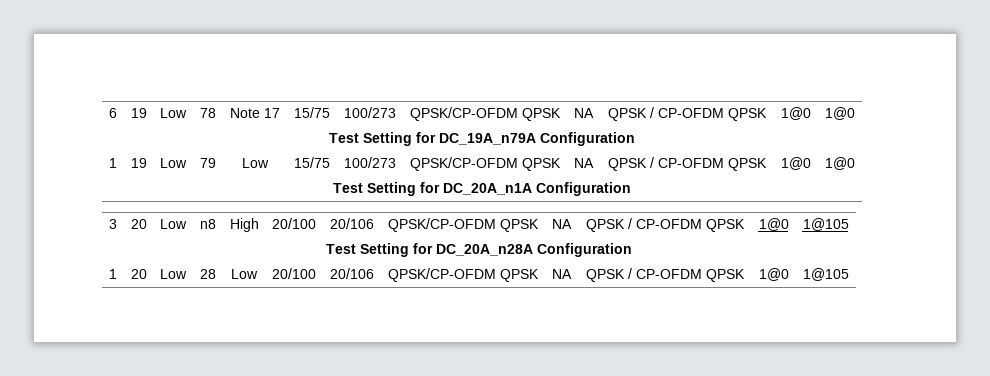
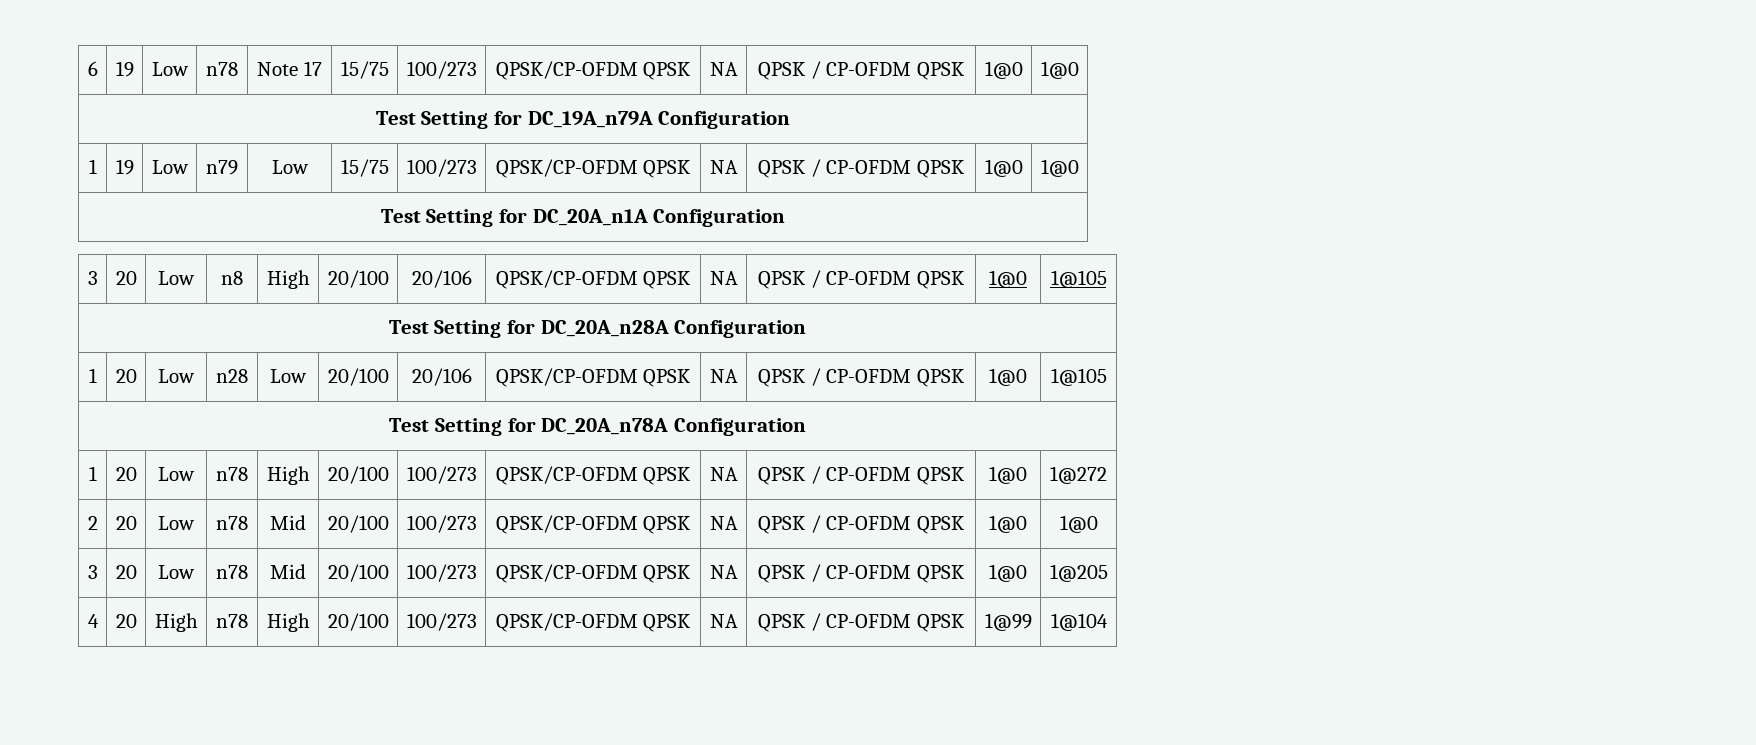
[199,108,216,118] 78 -> [206,62,238,76] n78
[199,158,216,168] 79 -> [206,160,238,175] n79
[199,269,216,279] 28 -> [216,369,248,383] n28
(849, 274) none -> [389,418,806,436] [88,466,97,481] [115,467,137,481] [158,467,195,481] [216,467,248,481] [266,466,310,485] [327,466,389,484] [406,466,477,484] [495,466,692,485] [709,467,738,481] [758,466,965,485] [989,466,1027,484] [1050,466,1107,484] [87,516,98,530] [115,516,137,530] [158,516,195,530] [216,516,248,530] [270,515,306,530] [327,515,389,533] [406,515,477,533] [495,515,692,534] [709,516,738,530] [758,515,965,534] [989,515,1027,533] [1059,515,1098,533] [87,565,98,579] [115,565,137,579] [158,565,195,579] [216,565,248,579] [270,564,306,579] [327,564,389,582] [406,564,477,582] [495,564,692,583] [709,565,738,579] [758,564,965,583] [989,564,1027,582] [1049,564,1108,582] [87,614,99,628] [115,614,137,628] [154,613,198,632] [216,614,248,628] [266,613,310,632] [327,613,389,631] [406,613,477,631] [495,613,692,632] [709,614,738,628] [758,613,965,632] [984,613,1032,631] [1050,613,1108,631] // Test Setting for DC_20A_n78A Configuration // 1 | 20 | Low | n78 | High | 20/100 | 100/273 | QPSK/CP-OFDM QPSK | NA | QPSK / CP-OFDM QPSK | 1@0 | 1@272 // 2 | 20 | Low | n78 | Mid | 20/100 | 100/273 | QPSK/CP-OFDM QPSK | NA | QPSK / CP-OFDM QPSK | 1@0 | 1@0 // 3 | 20 | Low | n78 | Mid | 20/100 | 100/273 | QPSK/CP-OFDM QPSK | NA | QPSK / CP-OFDM QPSK | 1@0 | 1@205 // 4 | 20 | High | n78 | High | 20/100 | 100/273 | QPSK/CP-OFDM QPSK | NA | QPSK / CP-OFDM QPSK | 1@99 | 1@104

